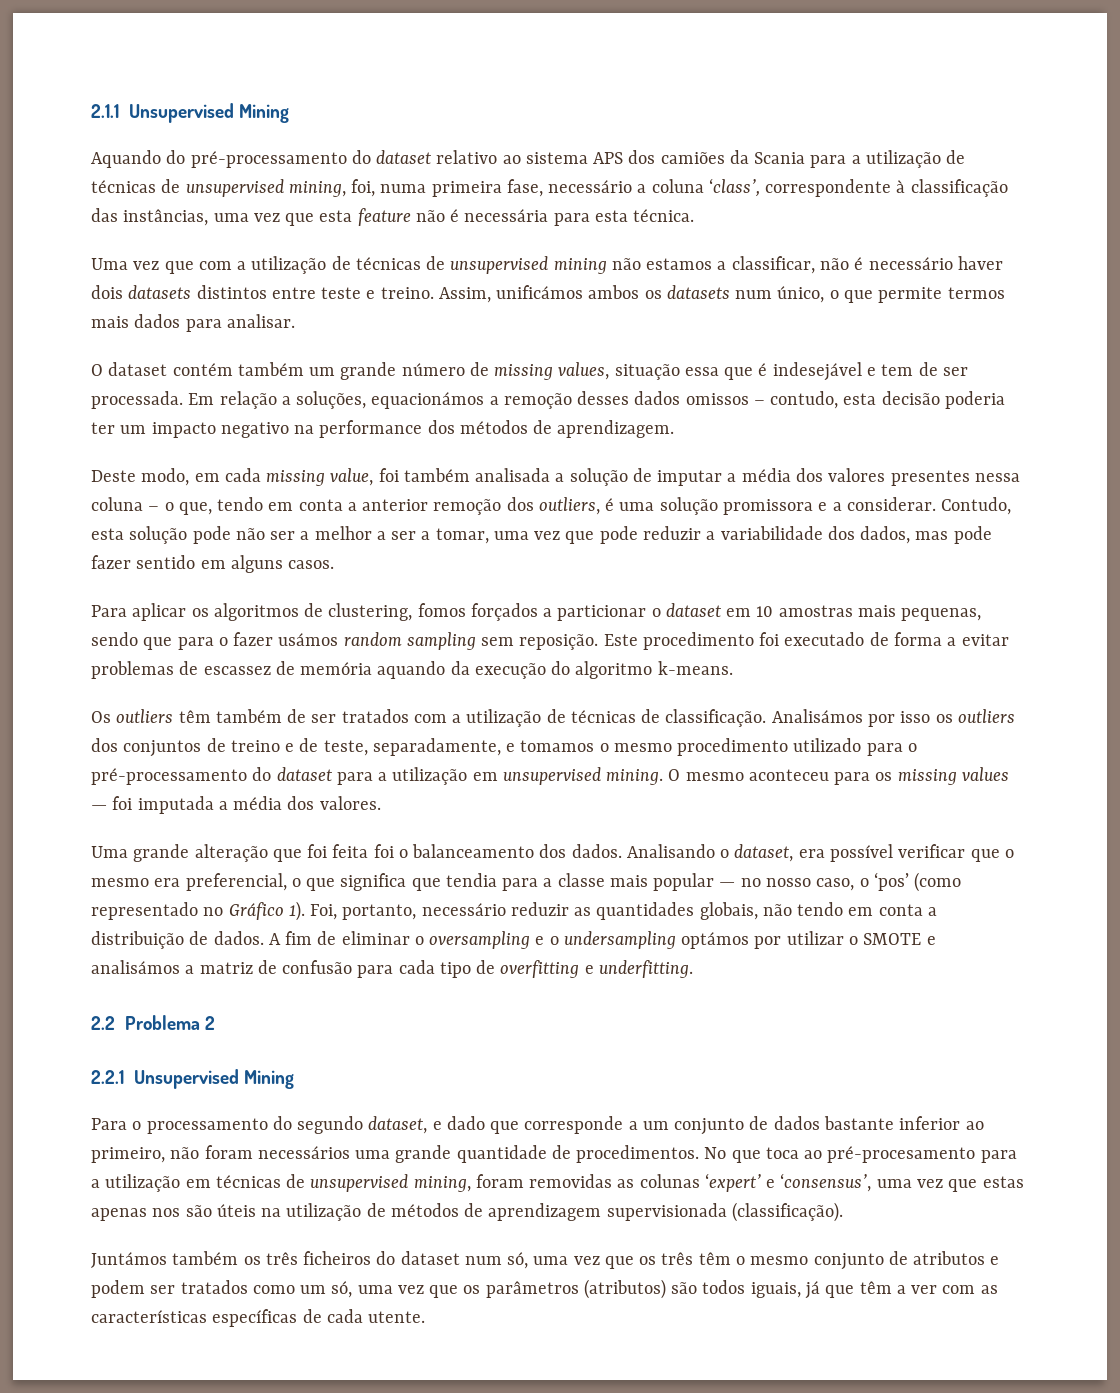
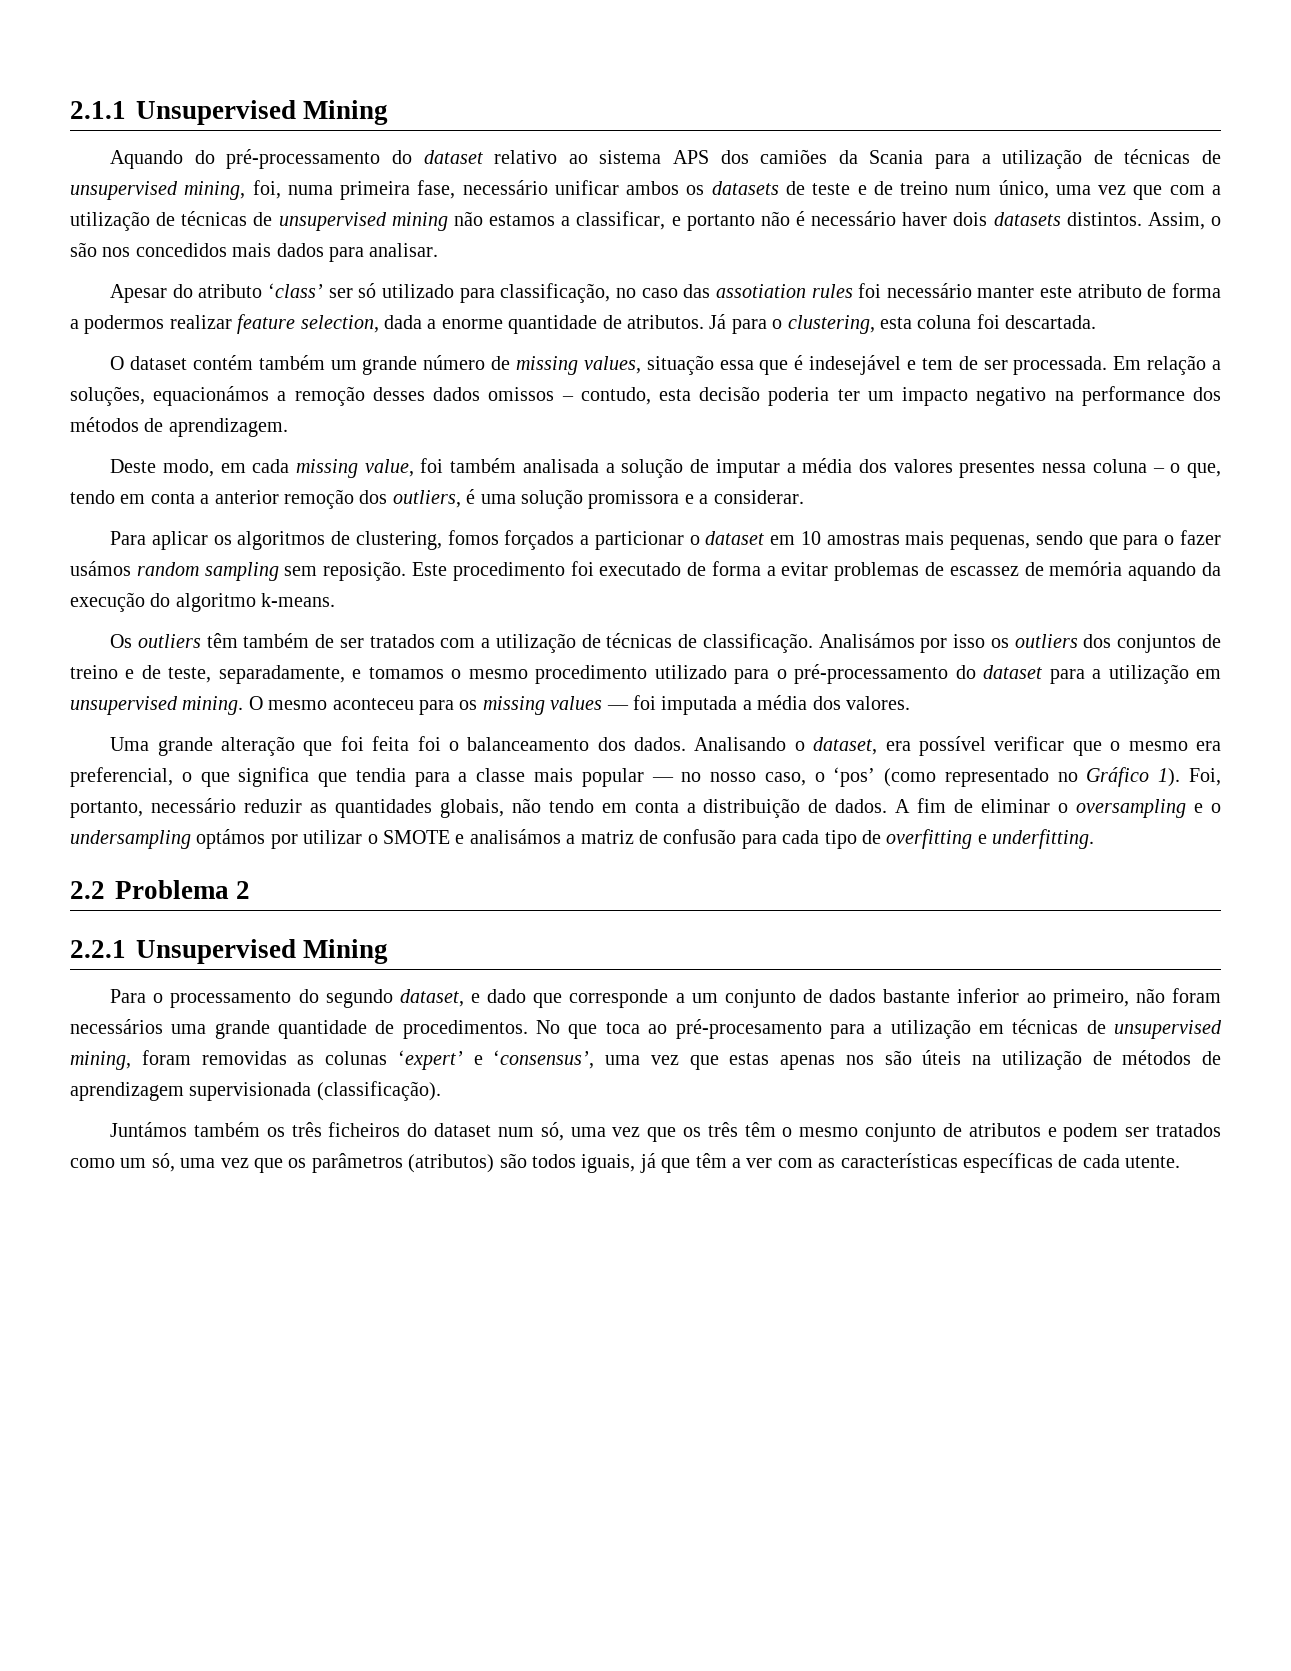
[637,178,1008,197] [91,208,695,226] [91,258,128,270] a coluna ‘class’, correspondente à classificação das instâncias, uma vez que esta feature não é necessária para esta técnica. // Uma -> [554,180,1091,199] unificar ambos os datasets de teste e de treino num único, uma
(815, 265) none -> [671,214,755,231] e portanto
[196,285,1005,303] [91,314,295,332] distintos entre teste e treino. Assim, unificámos ambos os datasets num único, o que permite termos mais dados para analisar. -> [1066,212,1221,230] [70,242,439,262] [110,283,1222,303] [70,314,1097,334] distintos. Assim, o são nos concedidos mais dados para analisar. // Apesar do atributo ‘class’ ser só utilizado para classificação, no caso das assotiation rules foi necessário manter este atributo de forma a podermos realizar feature selection, dada a enorme quantidade de atributos. Já para o clustering, esta coluna foi descartada.
[941,497,1012,515] [91,526,992,544] [91,555,335,573] Contudo, esta solução pode não ser a melhor a ser a tomar, uma vez que pode reduzir a variabilidade dos dados, mas pode fazer sentido em alguns casos. -> (804, 497) none

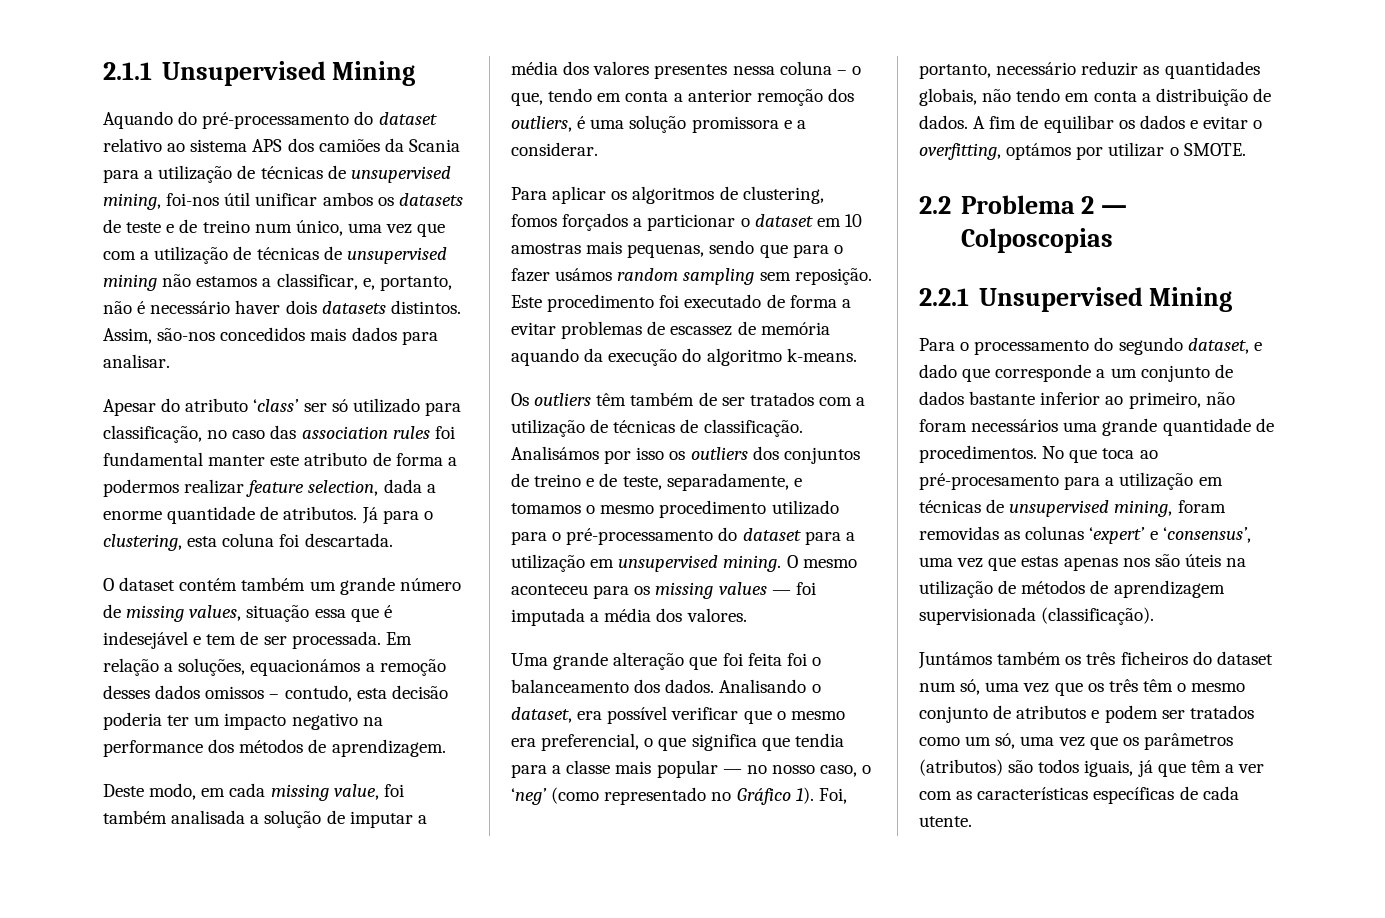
[252,180,548,200] foi, numa primeira fase, necessário -> [166,192,251,206] foi-nos útil
[671,214,755,231] e portanto -> [362,276,452,291] e, portanto,
[1211,216,1221,226] [70,242,131,257] o são nos -> [157,328,216,341] são-nos
[715,284,806,298] assotiation -> [301,426,388,439] association
[886,283,972,298] necessário -> [103,452,203,466] fundamental
[833,767,876,787] ‘pos’ -> [511,788,547,805] ‘neg’
[981,799,1222,818] [70,829,1095,849] eliminar o oversampling e o undersampling optámos por utilizar o SMOTE e analisámos a matriz de confusão para cada tipo de overfitting e underfitting. -> [1043,115,1263,133] [919,142,1246,160] equilibar os dados e evitar o overfitting, optámos por utilizar o SMOTE.
(251, 890) none -> [1101,205,1128,214] [960,228,1113,253] — Colposcopias

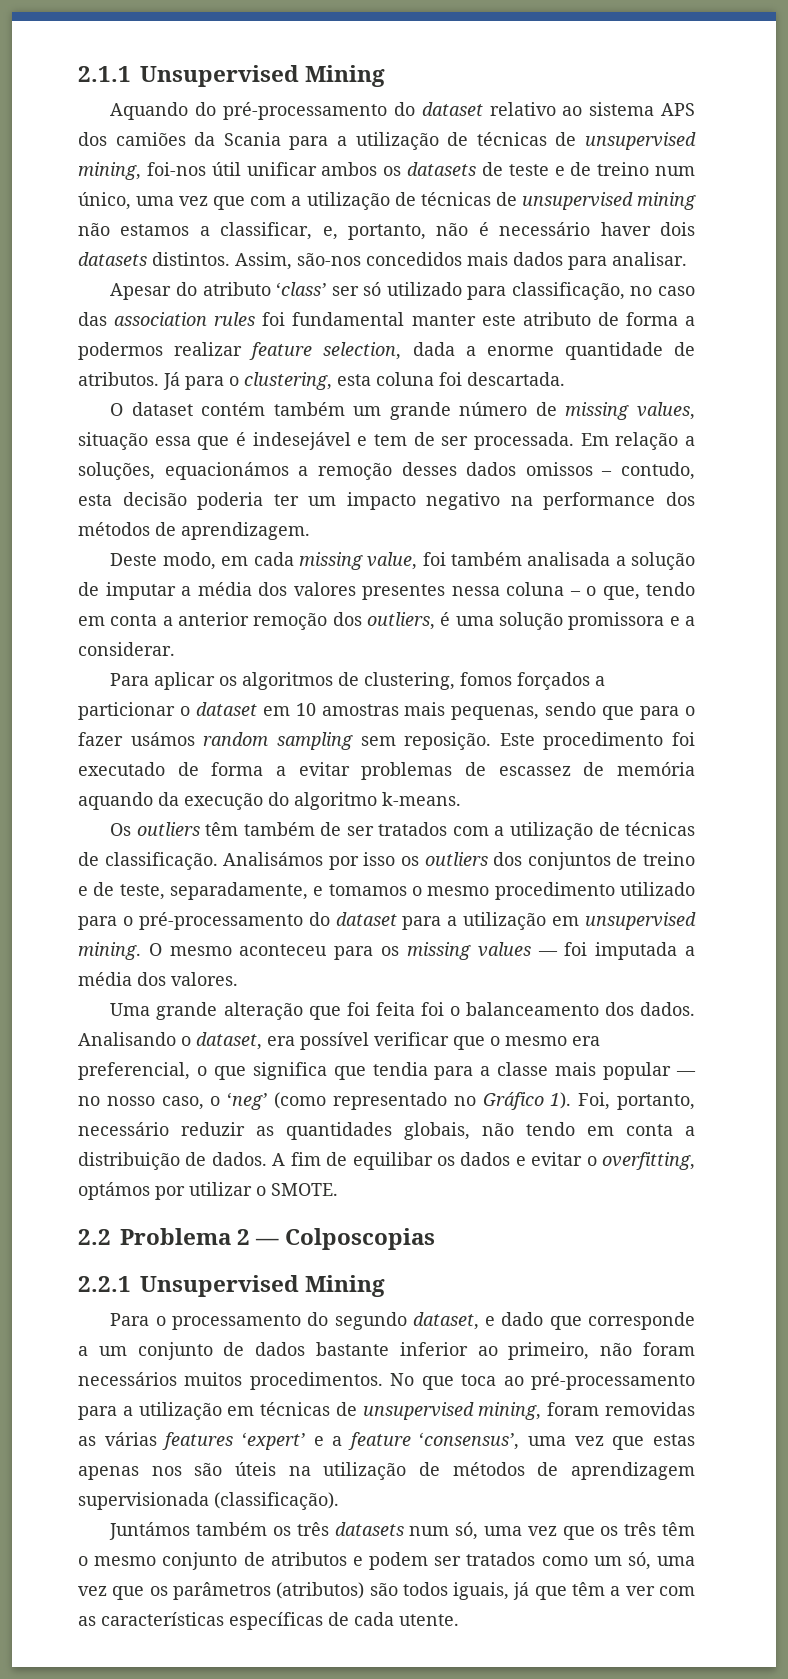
[1063,418,1274,436] uma grande quantidade de -> [184,1372,243,1386] muitos
[919,473,1059,490] pré-procesamento -> [531,1372,696,1390] pré-processamento
[1025,526,1158,544] colunas ‘expert’ e -> [104,1432,411,1450] várias features ‘expert’ e a feature
[1120,651,1273,665] ficheiros do dataset -> [334,1522,404,1536] datasets

